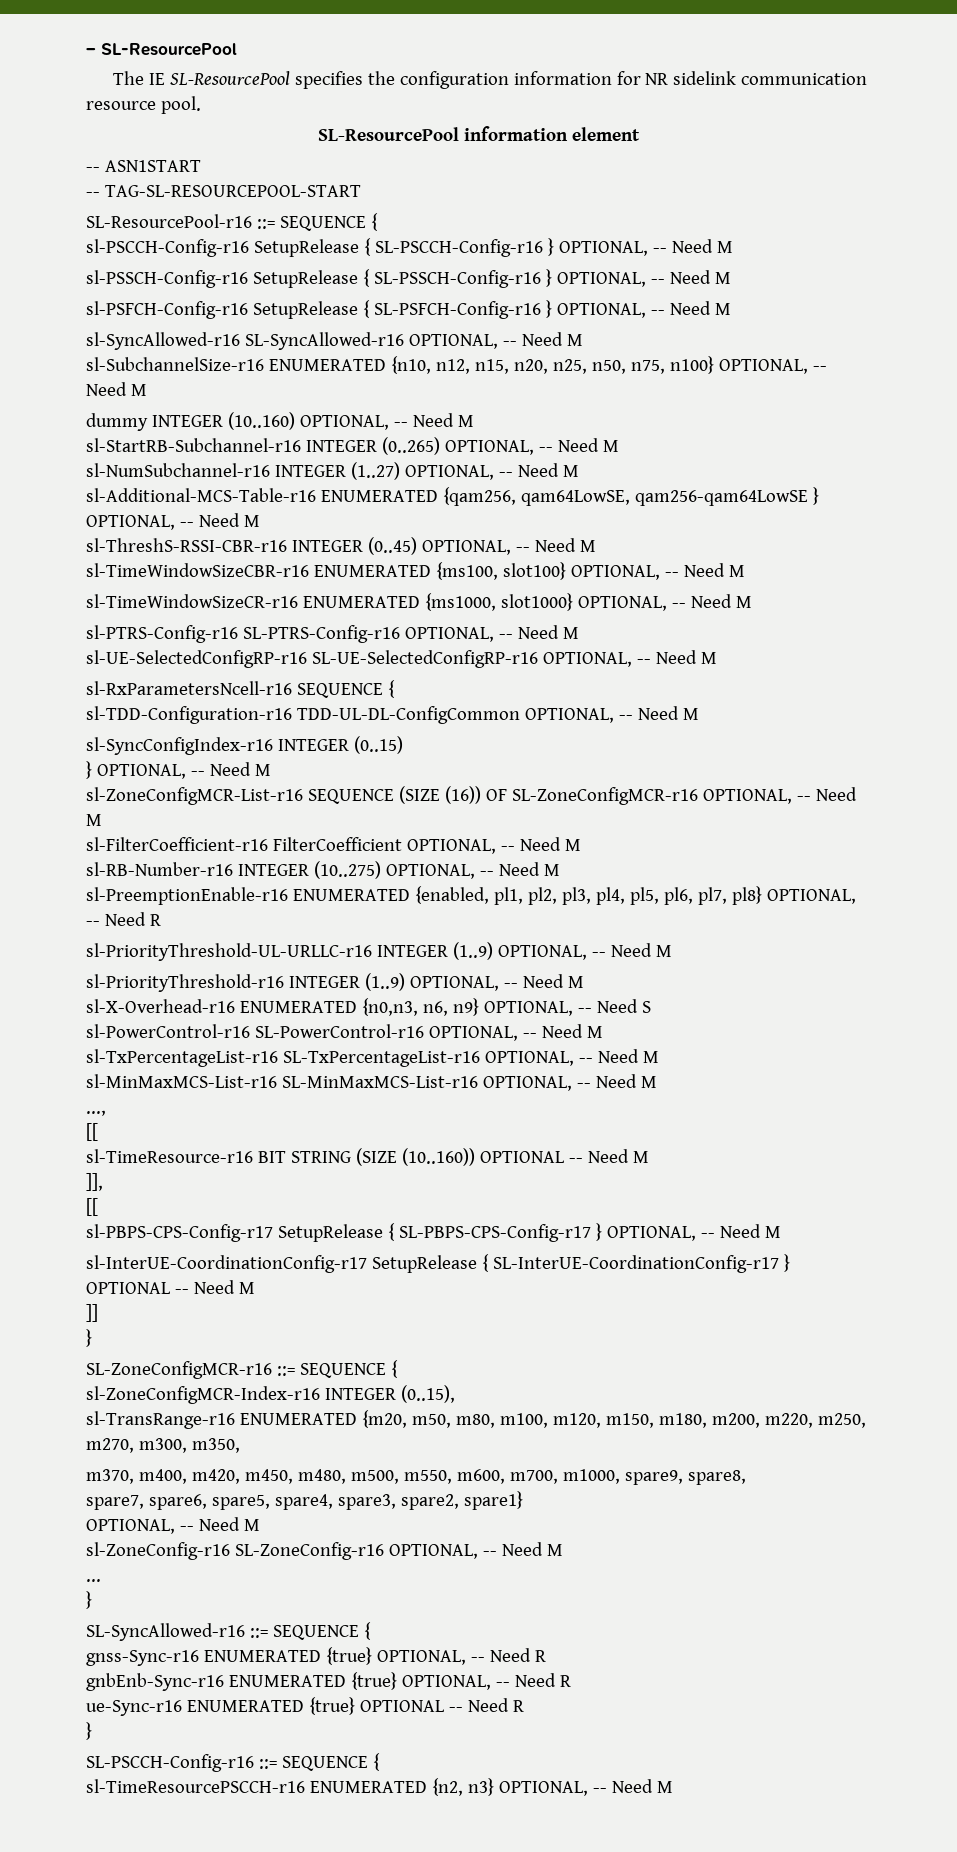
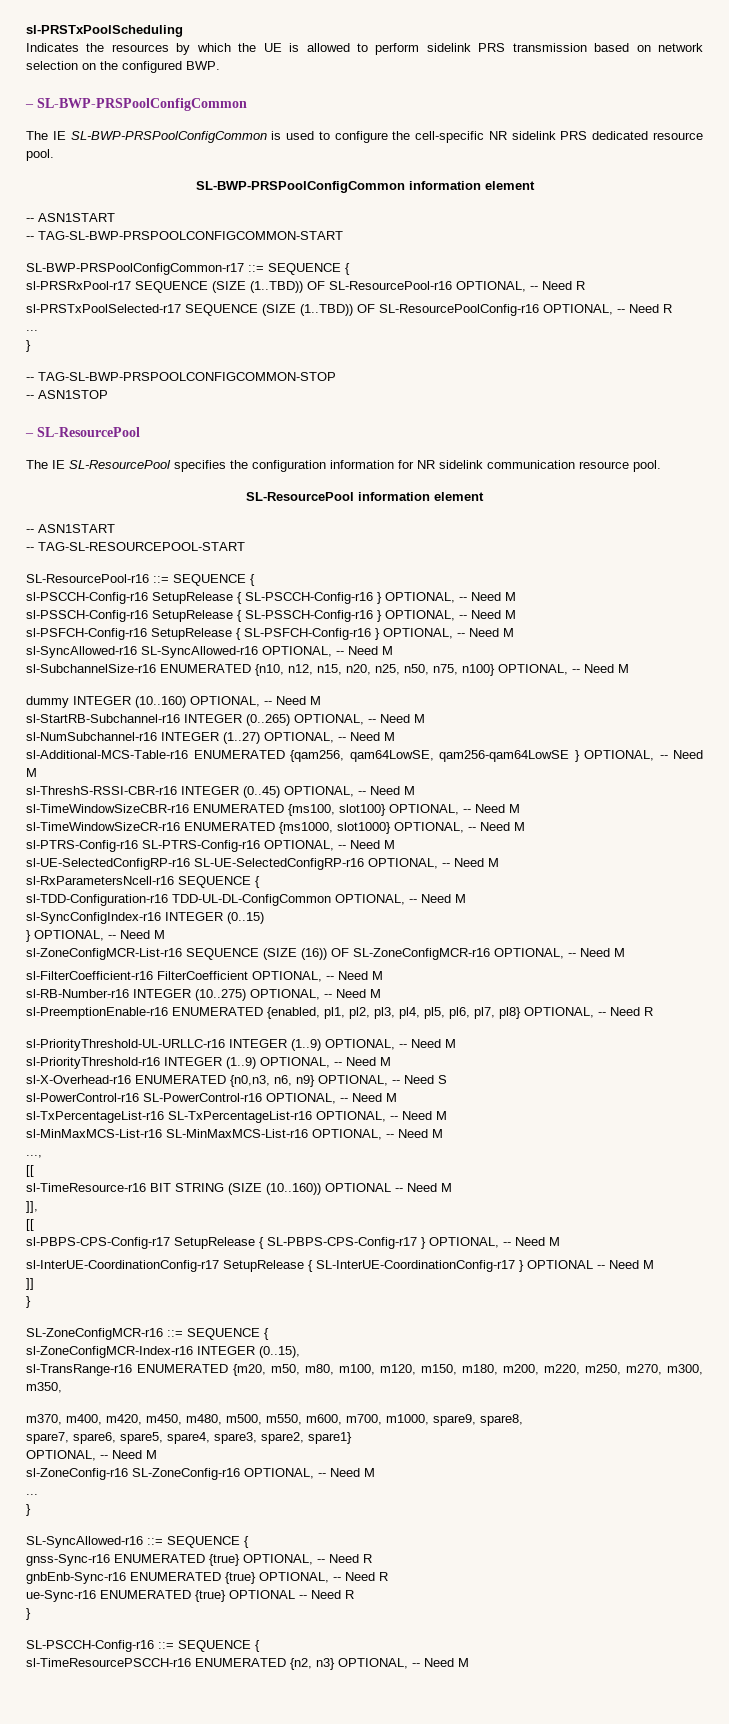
(86, 51) none -> [26,25,183,37] [26,43,703,55] [26,61,220,73] [25,98,247,111] [26,131,703,143] [26,149,54,161] [195,181,535,193] [26,213,115,222] [26,231,343,240] [26,263,350,275] [26,281,585,293] [26,304,672,316] [26,330,38,331] [26,340,31,352] [26,372,336,381] [26,390,108,399] sl-PRSTxPoolScheduling // Indicates the resources by which the UE is allowed to perform sidelink PRS transmission based on network selection on the configured BWP. // – SL-BWP-PRSPoolConfigCommon // The IE SL-BWP-PRSPoolConfigCommon is used to configure the cell-specific NR sidelink PRS dedicated resource pool. // SL-BWP-PRSPoolConfigCommon information element // -- ASN1START // -- TAG-SL-BWP-PRSPOOLCONFIGCOMMON-START // SL-BWP-PRSPoolConfigCommon-r17 ::= SEQUENCE { // sl-PRSRxPool-r17 SEQUENCE (SIZE (1..TBD)) OF SL-ResourcePool-r16 OPTIONAL, -- Need R // sl-PRSTxPoolSelected-r17 SEQUENCE (SIZE (1..TBD)) OF SL-ResourcePoolConfig-r16 OPTIONAL, -- Need R // ... // } // -- TAG-SL-BWP-PRSPOOLCONFIGCOMMON-STOP // -- ASN1STOP //

